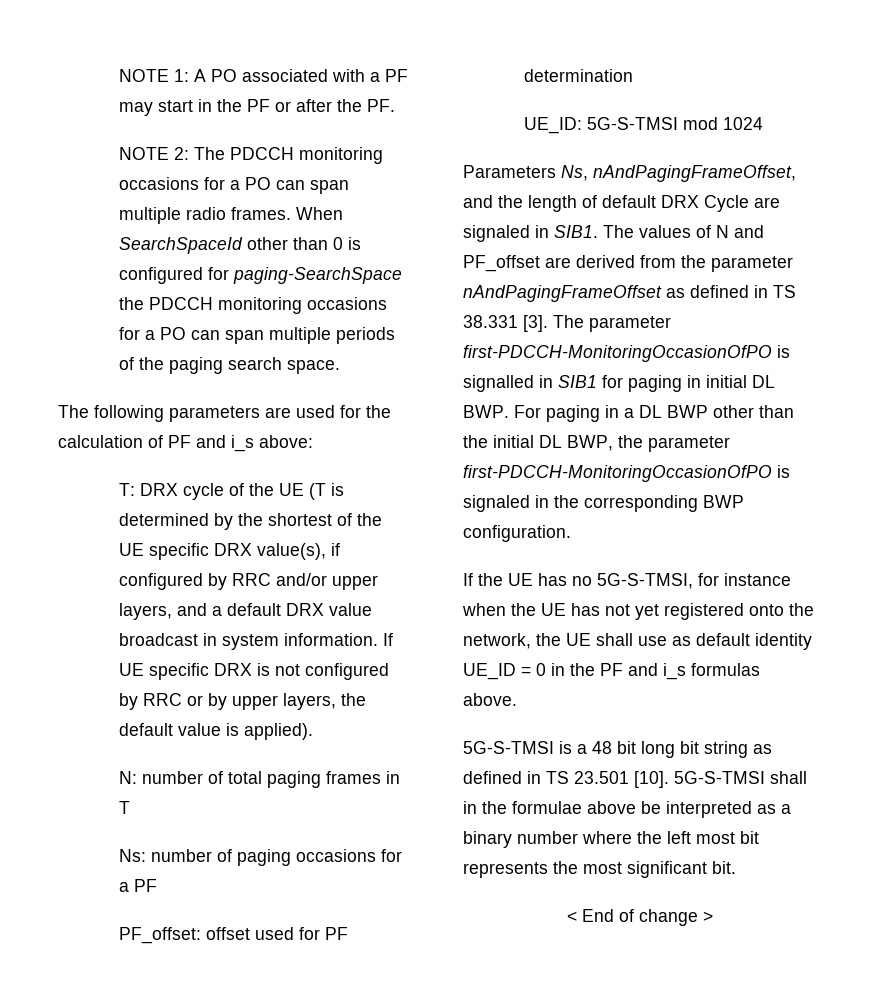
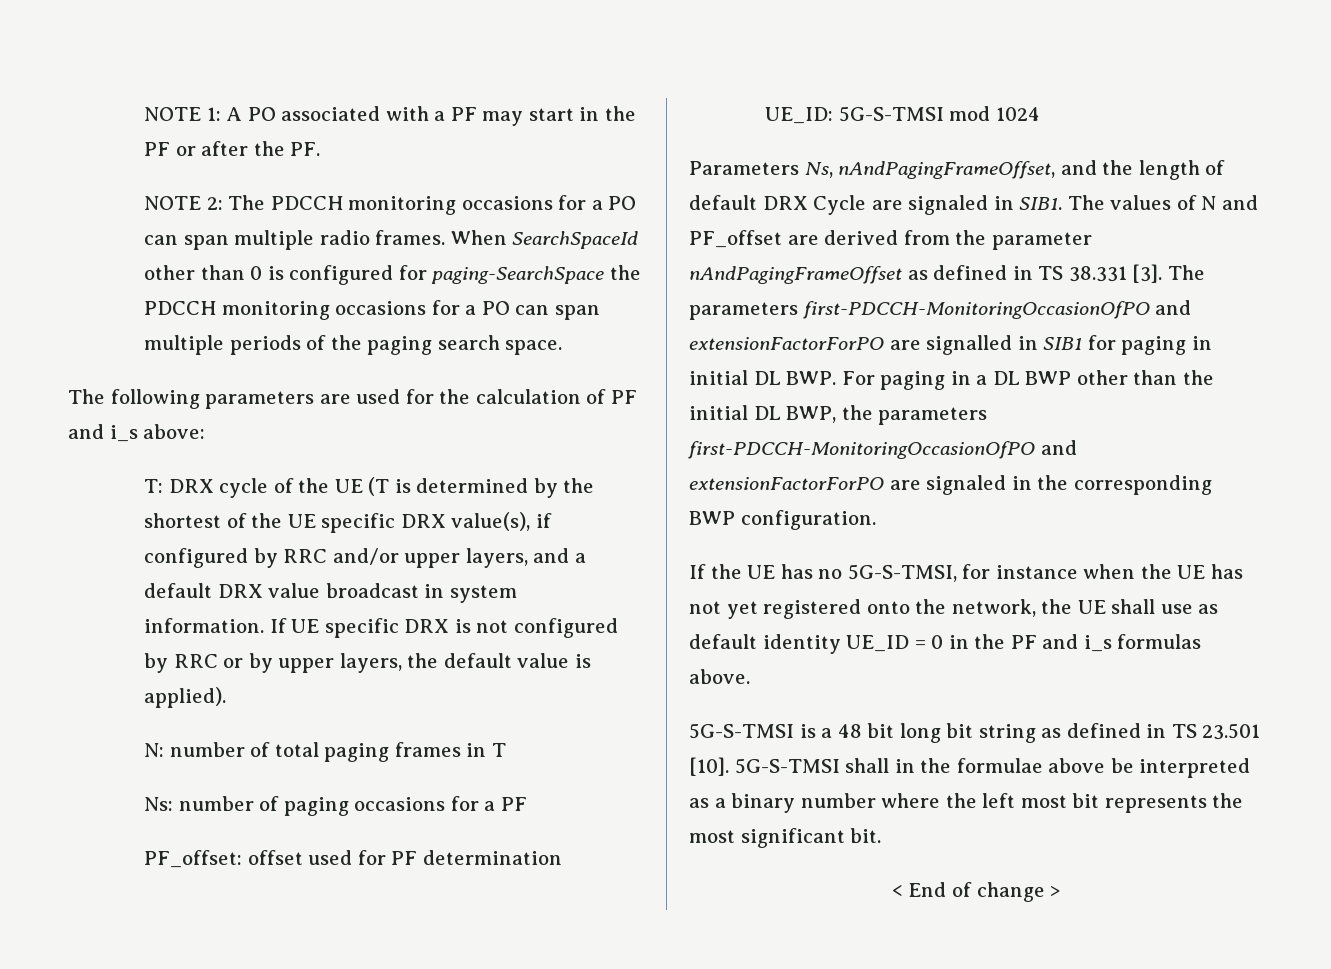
[589,316,671,332] [463,345,790,362] parameter first-PDCCH-MonitoringOccasionOfPO is -> [689,300,1192,320] [689,337,921,350] parameters first-PDCCH-MonitoringOccasionOfPO and extensionFactorForPO are
[648,436,730,452] [463,465,790,482] parameter first-PDCCH-MonitoringOccasionOfPO is -> [878,407,988,425] [688,440,1077,459] [689,477,921,490] parameters first-PDCCH-MonitoringOccasionOfPO and extensionFactorForPO are

